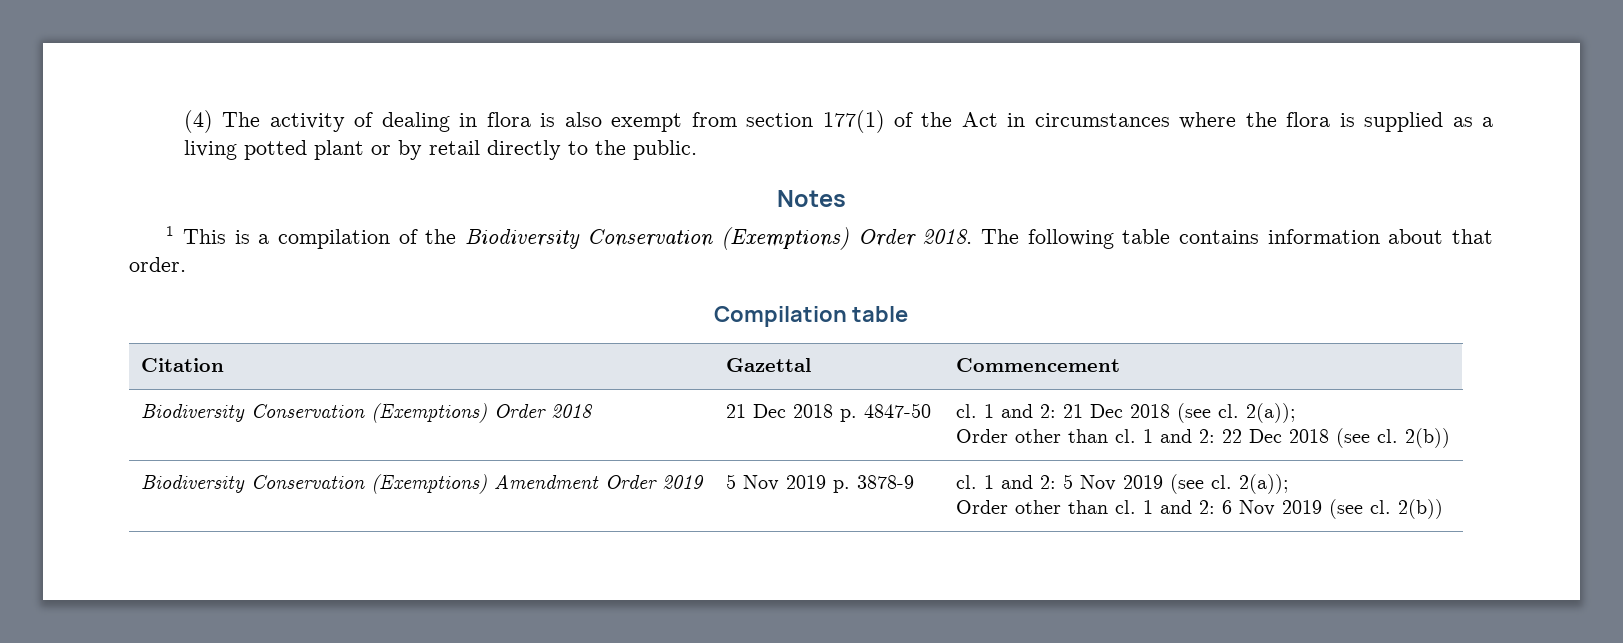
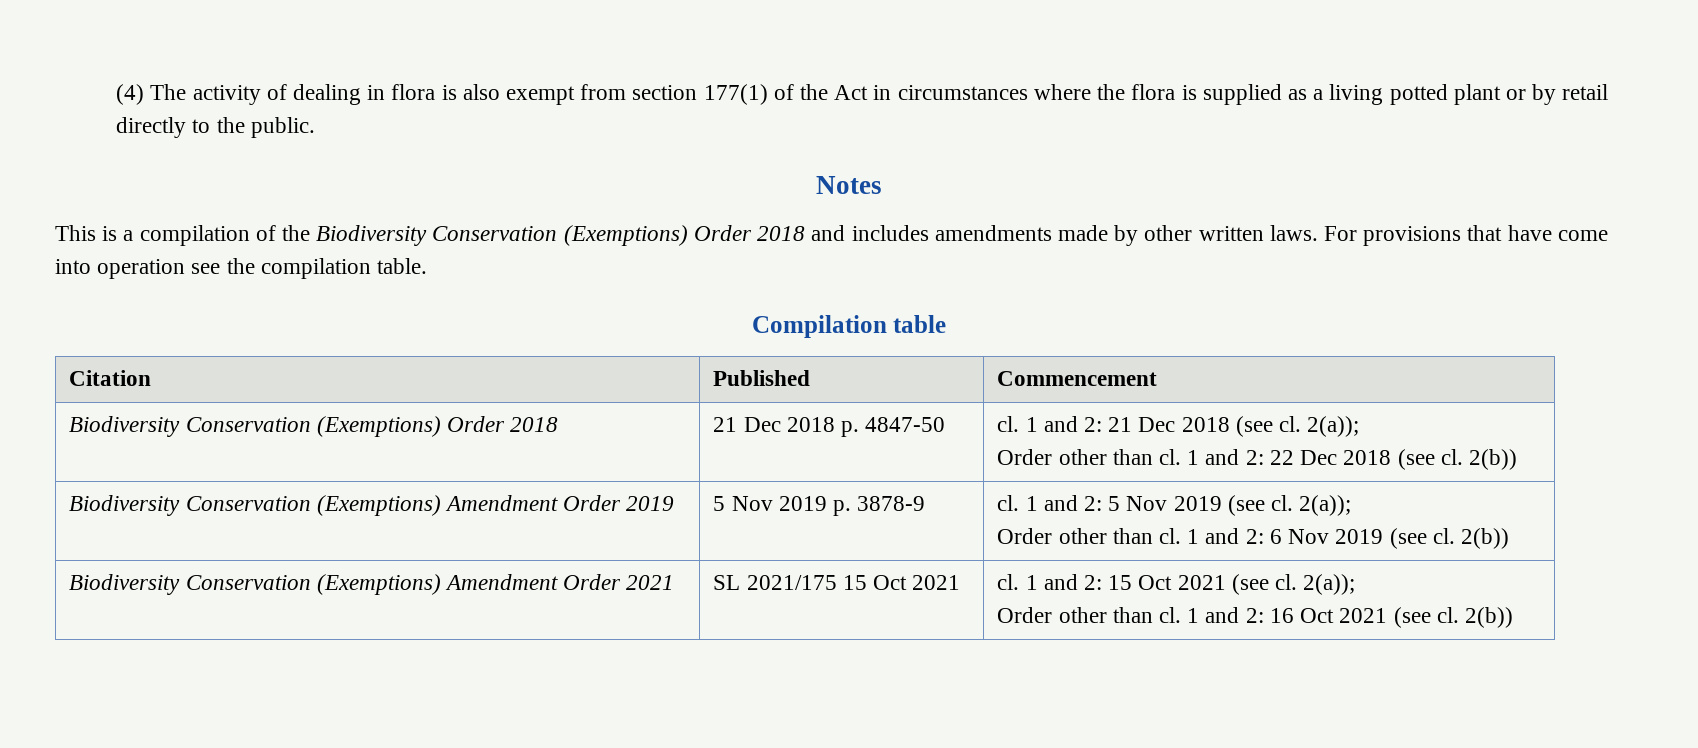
[166,226,175,236] 1 -> (882, 185) none
[922,229,1493,249] [129,257,186,272] 2018. The following table contains information about that order. -> [757,225,1608,246] [55,258,428,279] 2018 and includes amendments made by other written laws. For provisions that have come into operation see the compilation table.
[726,358,812,372] Gazettal -> [713,370,811,386] Published
(1444, 509) none -> [69,574,675,595] [713,575,961,590] [997,574,1356,595] [997,607,1513,628] // Biodiversity Conservation (Exemptions) Amendment Order 2021 | SL 2021/175 15 Oct 2021 | cl. 1 and 2: 15 Oct 2021 (see cl. 2(a)); // Order other than cl. 1 and 2: 16 Oct 2021 (see cl. 2(b))

